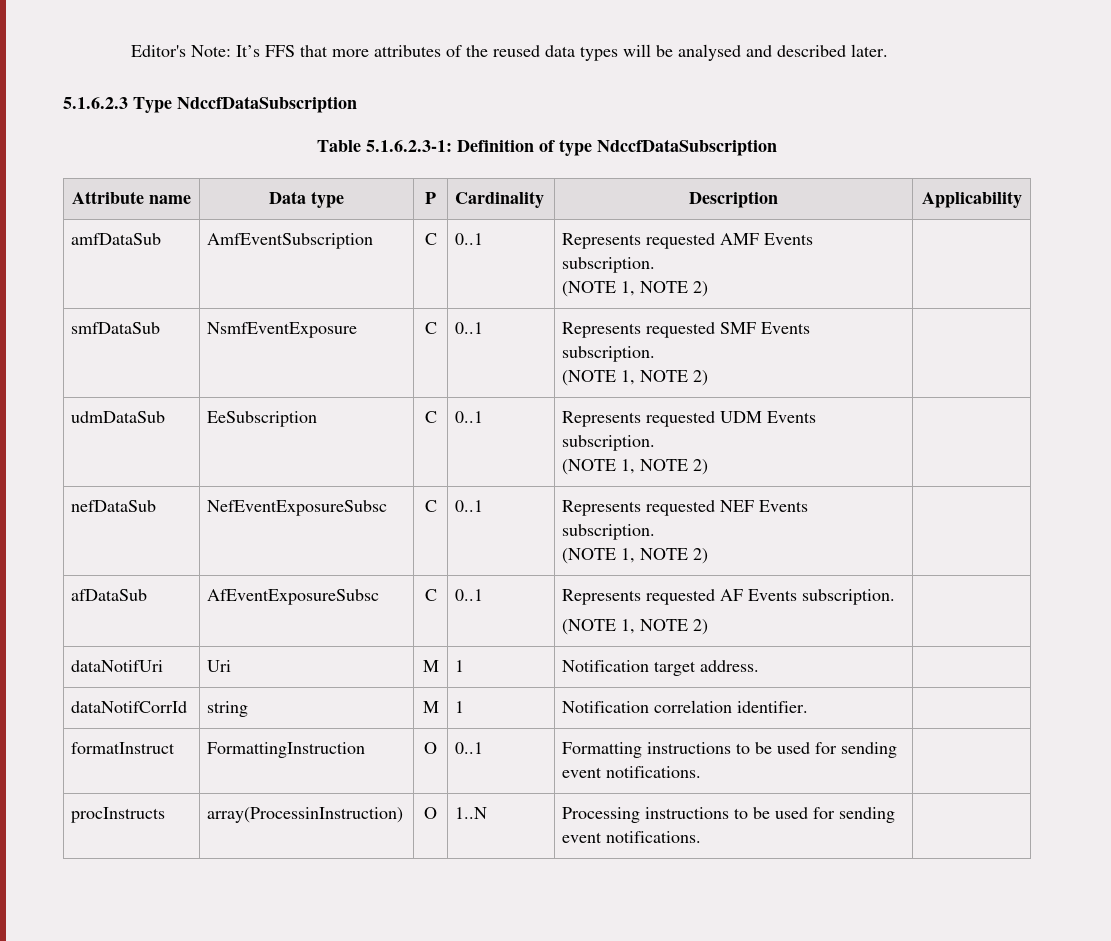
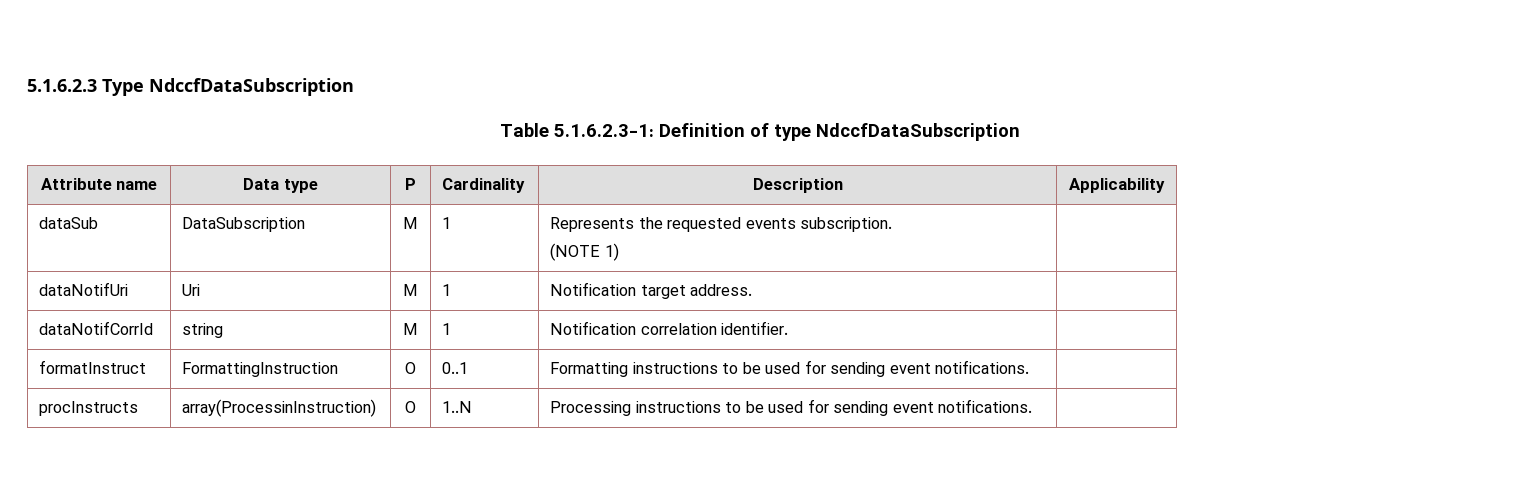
[130,44,888,61] Editor's Note: It’s FFS that more attributes of the reused data types will be analysed and described later. // -> (27, 85) none
[71,233,162,245] [207,233,374,249] [424,233,437,245] [455,233,484,245] [562,233,814,249] [562,257,656,273] [562,281,709,297] [71,322,161,334] [207,322,358,338] [424,322,437,334] [455,322,484,334] [562,322,811,338] [562,346,656,362] [562,370,709,386] [71,411,166,423] [207,411,318,427] [424,411,437,423] [455,411,484,423] [562,411,817,427] [562,435,656,451] [562,459,709,475] [71,500,157,512] [207,500,388,516] [424,500,437,512] [455,500,484,512] [562,500,809,516] [562,524,656,540] [562,548,709,564] [71,589,148,601] [207,589,380,605] [424,589,437,601] [455,589,484,601] [562,589,896,605] [562,619,709,635] amfDataSub | AmfEventSubscription | C | 0..1 | Represents requested AMF Events subscription. // (NOTE 1, NOTE 2) | // smfDataSub | NsmfEventExposure | C | 0..1 | Represents requested SMF Events subscription. // (NOTE 1, NOTE 2) | // udmDataSub | EeSubscription | C | 0..1 | Represents requested UDM Events subscription. // (NOTE 1, NOTE 2) | // nefDataSub | NefEventExposureSubsc | C | 0..1 | Represents requested NEF Events subscription. // (NOTE 1, NOTE 2) | // afDataSub | AfEventExposureSubsc | C | 0..1 | Represents requested AF Events subscription. // (NOTE 1, NOTE 2) -> [39,217,99,229] [182,217,306,232] [403,217,418,229] [442,217,452,229] [550,217,893,232] [550,243,619,261] dataSub | DataSubscription | M | 1 | Represents the requested events subscription. // (NOTE 1)

